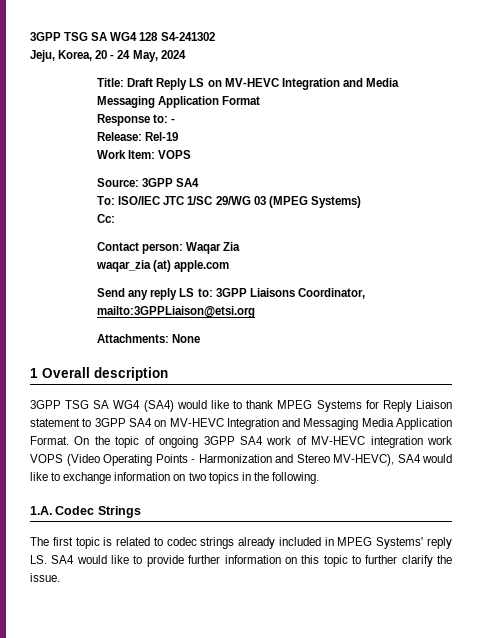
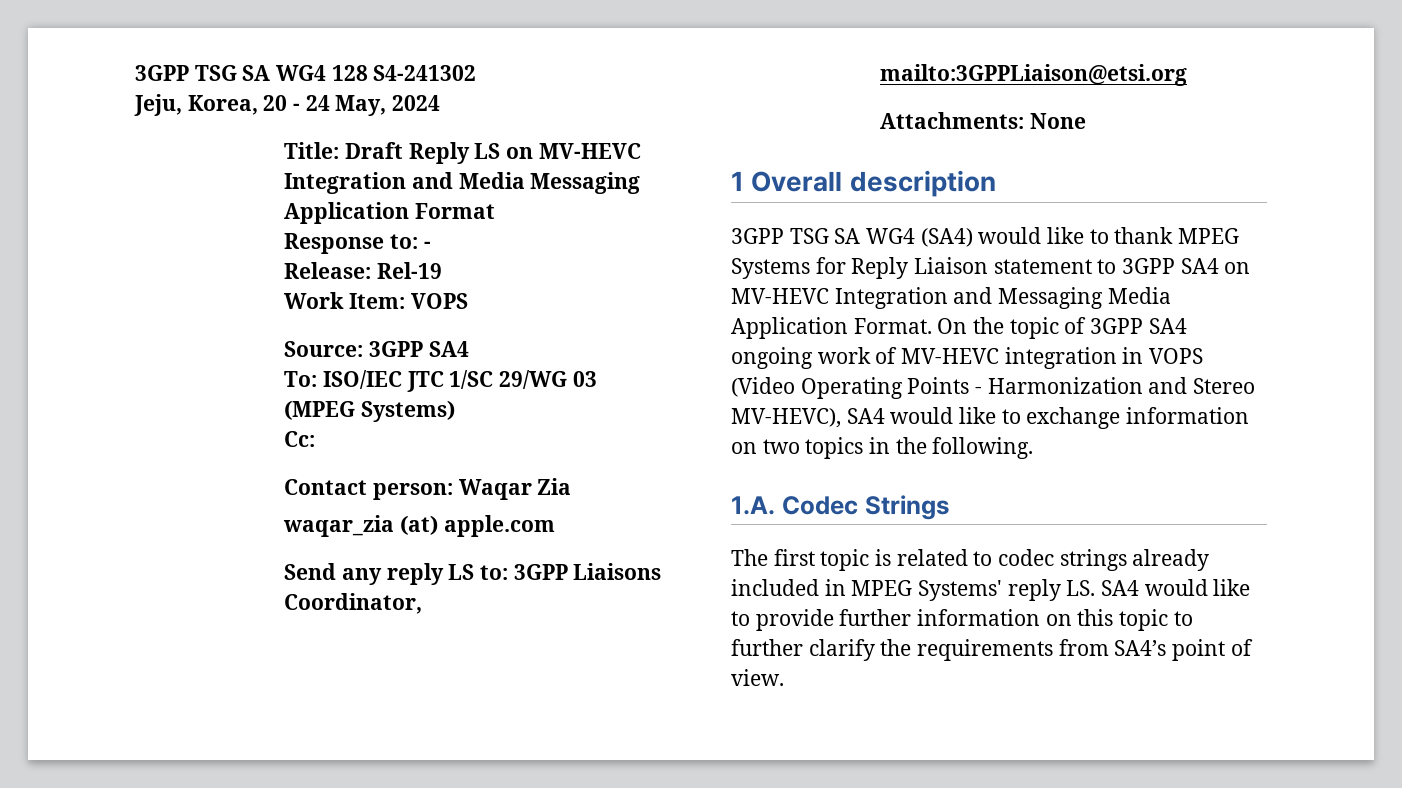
[159,436,263,448] ongoing 3GPP SA4 -> [1090,318,1187,334] [731,347,813,369] 3GPP SA4 ongoing
[427,436,453,445] work -> [1122,347,1144,364] in
[30,573,60,582] issue. -> [917,639,1253,661] [731,669,784,686] requirements from SA4’s point of view.

